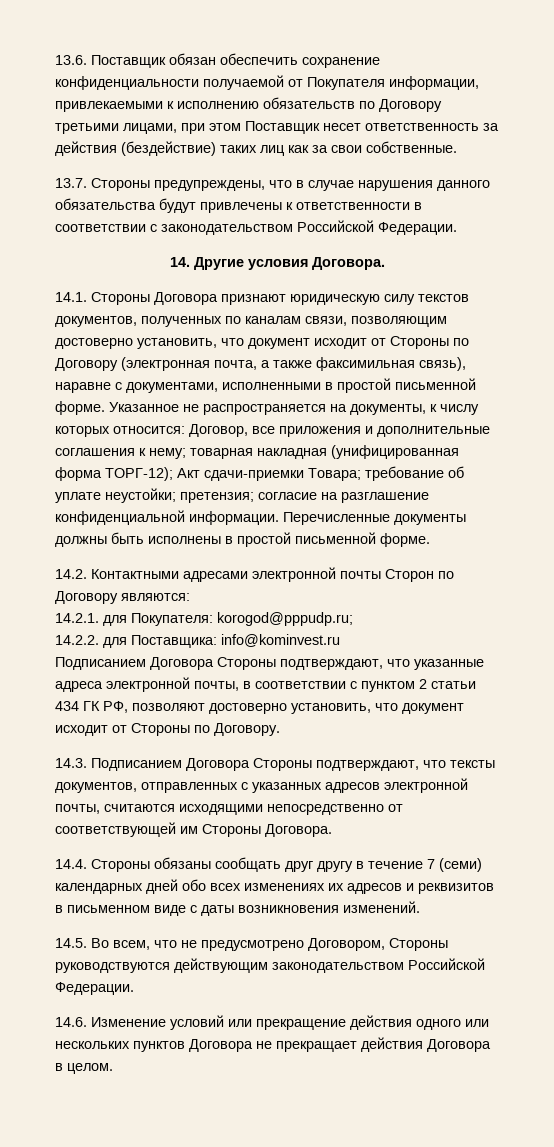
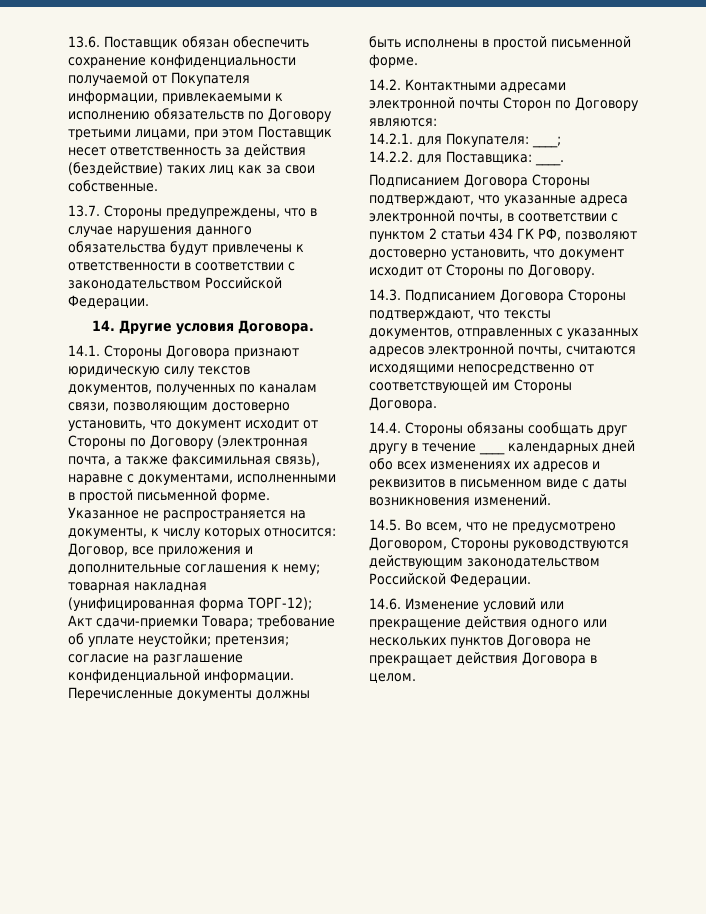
[217,612,353,626] korogod@pppudp.ru; -> [532,136,561,148] ____;
[221,634,340,647] info@kominvest.ru -> [535,160,564,166] ____.
[427,858,482,872] 7 (семи) -> [479,451,505,455] ____

